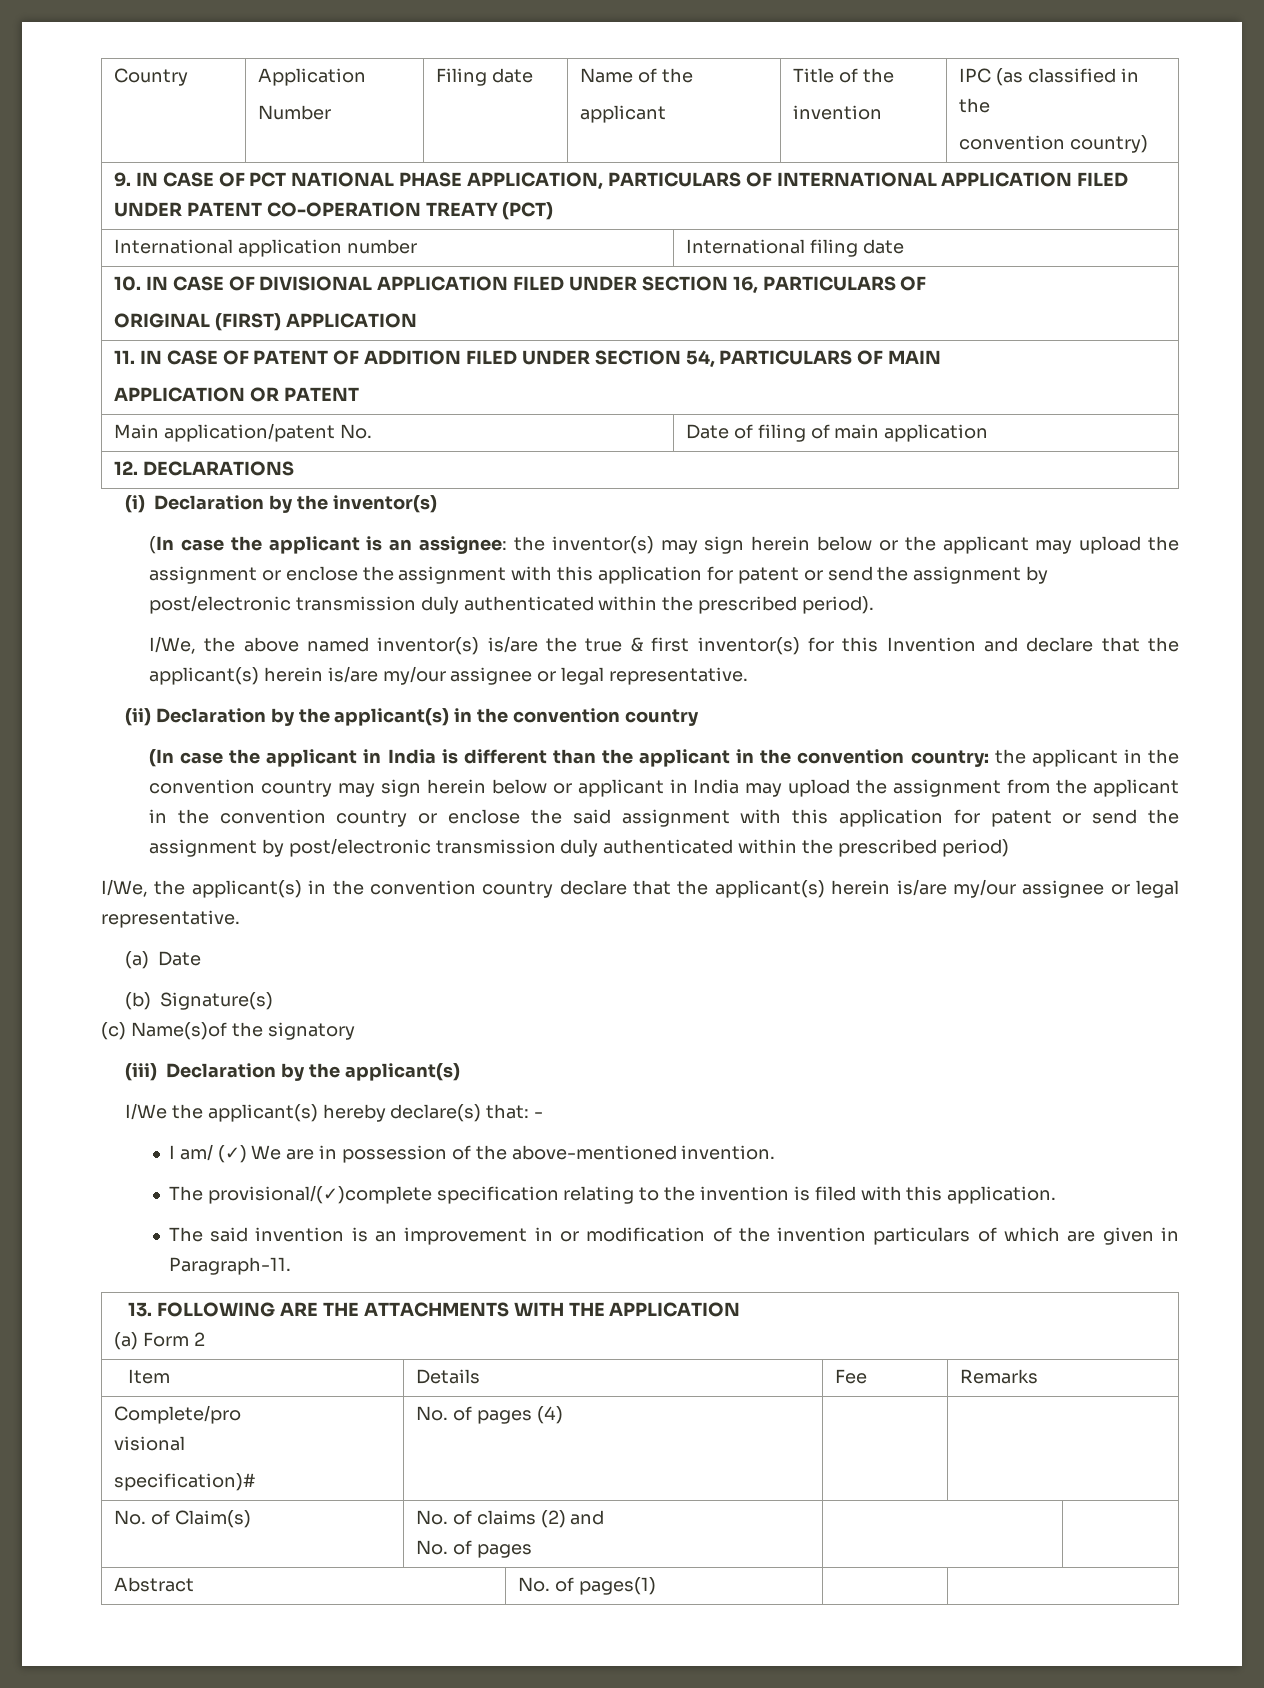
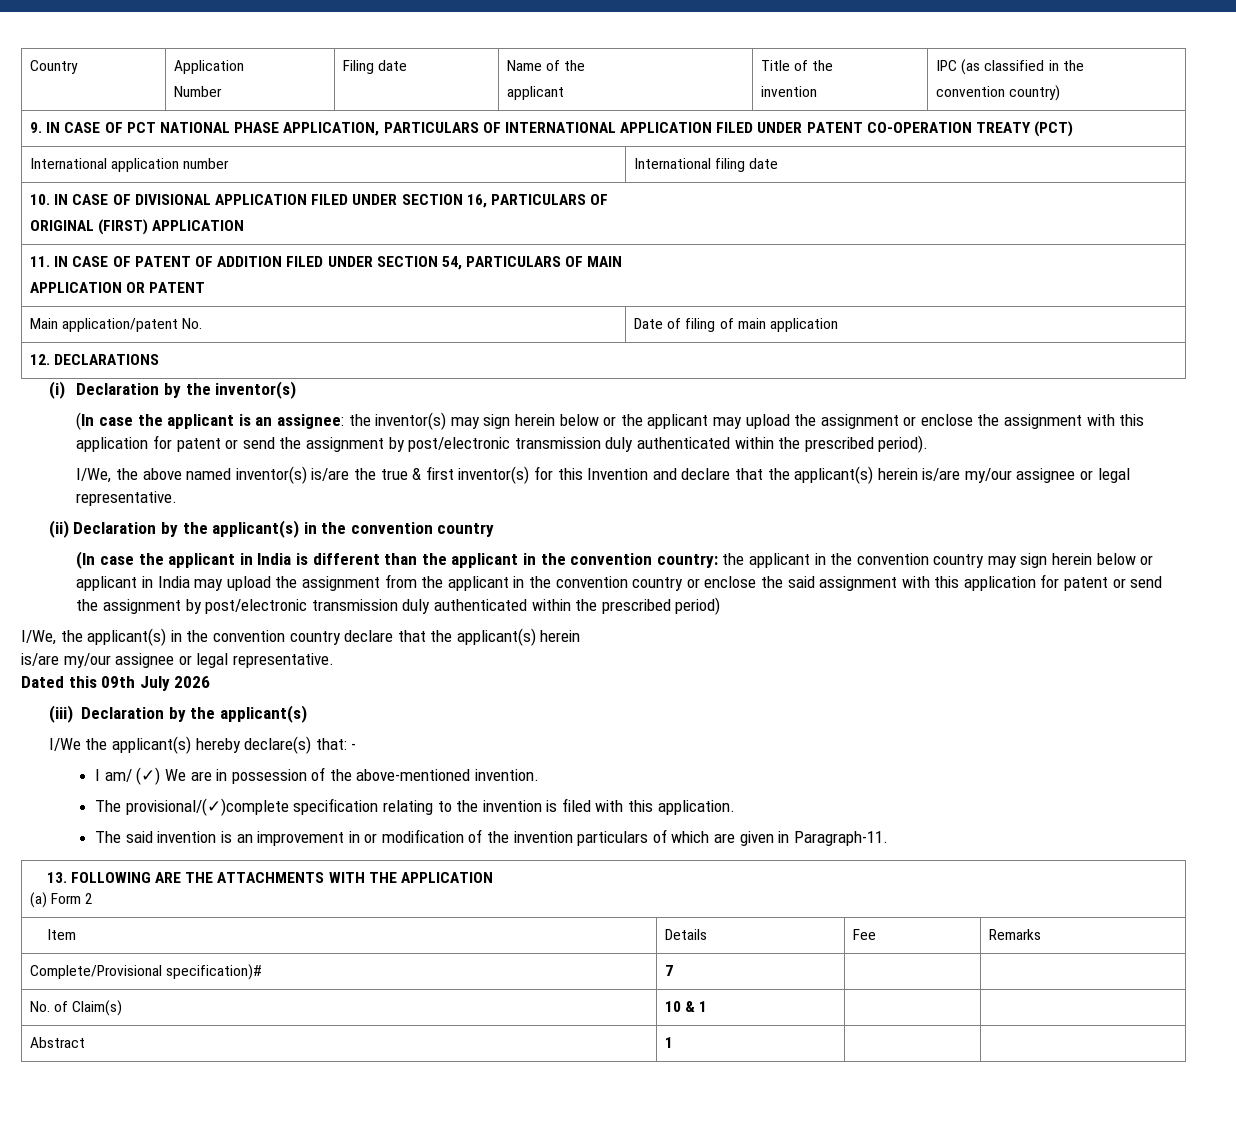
[896,879,1179,898] [101,910,240,928] [125,951,202,969] [125,992,274,1010] [101,1022,355,1040] is/are my/our assignee or legal representative. // (a) Date // (b) Signature(s) // (c) Name(s)of the signatory -> [21,653,334,668] [21,676,211,691] // is/are my/our assignee or legal representative. // Dated this 09th July 2026
[113,1405,241,1424] [113,1436,185,1451] Complete/pro // visional // -> [30,965,163,979] Complete/Provisional
[415,1406,563,1424] No. of pages (4) -> [665,965,674,976] 7
[415,1510,605,1528] [415,1540,532,1558] [113,1577,194,1592] [517,1577,656,1595] No. of claims (2) and // No. of pages | | // Abstract | No. of pages(1) -> [665,1001,708,1012] [30,1037,86,1048] [665,1037,674,1048] 10 & 1 | | // Abstract | 1

